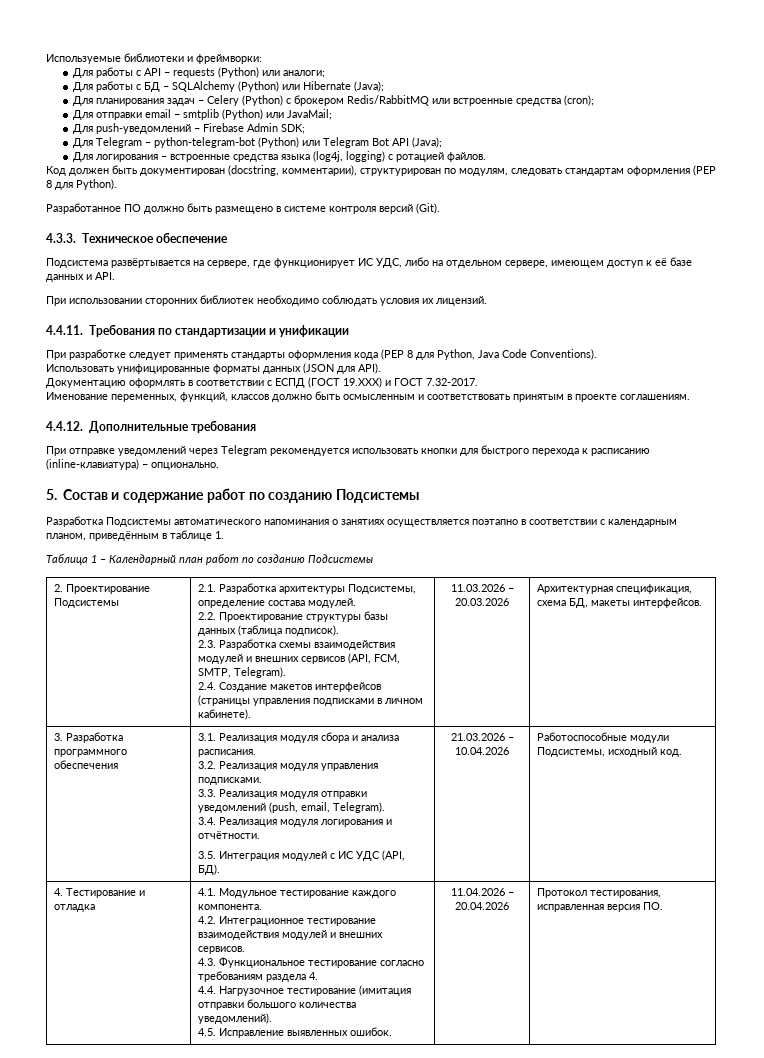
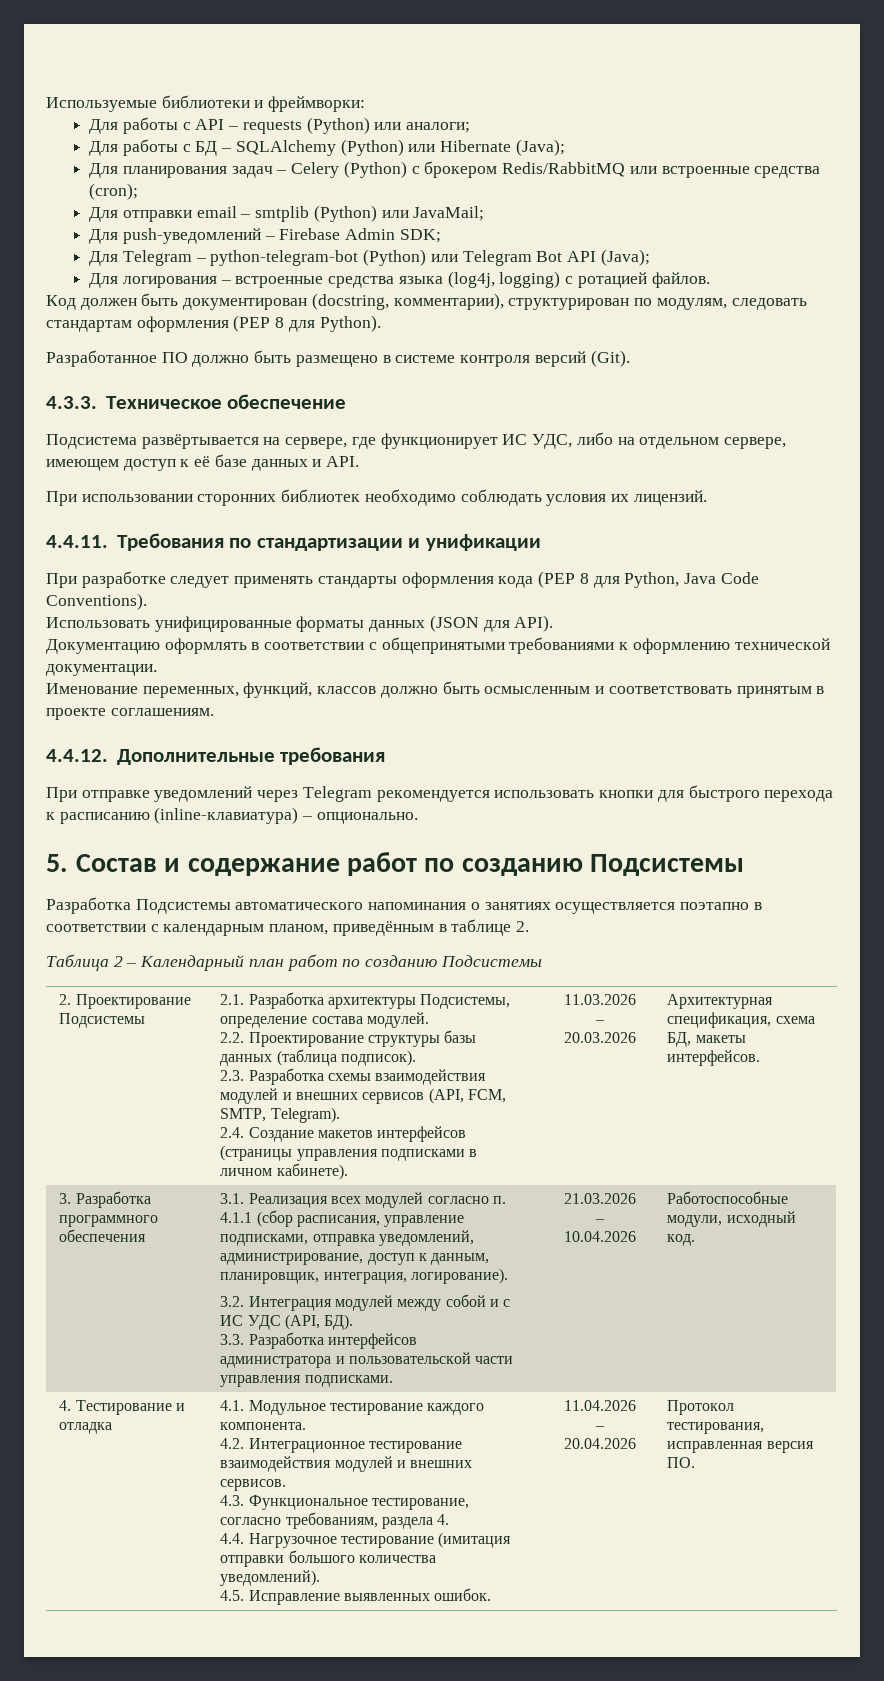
[275,377,478,388] ЕСПД (ГОСТ 19.XXX) и ГОСТ 7.32-2017. -> [381,637,830,654] [46,664,157,676] общепринятыми требованиями к оформлению технической документации.
[215,531,224,539] 1. -> [516,921,530,932] 2.
[91,555,97,563] 1 -> [113,956,123,967] 2
[280,732,400,743] [198,749,257,757] [198,761,379,771] [198,777,263,785] [198,789,368,799] [198,802,386,813] [198,817,393,827] [198,831,261,839] [198,851,328,861] модуля сбора и анализа расписания. // 3.2. Реализация модуля управления подписками. // 3.3. Реализация модуля отправки уведомлений (push, email, Telegram). // 3.4. Реализация модуля логирования и отчётности. // 3.5. Интеграция модулей -> [330,1192,506,1208] [220,1210,465,1227] [220,1230,474,1246] [220,1253,490,1265] [220,1268,508,1284] [220,1294,499,1311] всех модулей согласно п. 4.1.1 (сбор расписания, управление подписками, отправка уведомлений, администрирование, доступ к данным, планировщик, интеграция, логирование). // 3.2. Интеграция модулей между собой и
(221, 869) none -> [220,1332,417,1349] [220,1352,514,1368] [220,1375,393,1387] // 3.3. Разработка интерфейсов администратора и пользовательской части управления подписками.
[630,735,670,743] [537,747,606,757] модули Подсистемы, -> [667,1215,723,1227] модули,
[308,960,425,968] [198,971,264,982] тестирование согласно требованиям -> [371,1498,469,1510] [220,1512,378,1529] тестирование, согласно требованиям,

